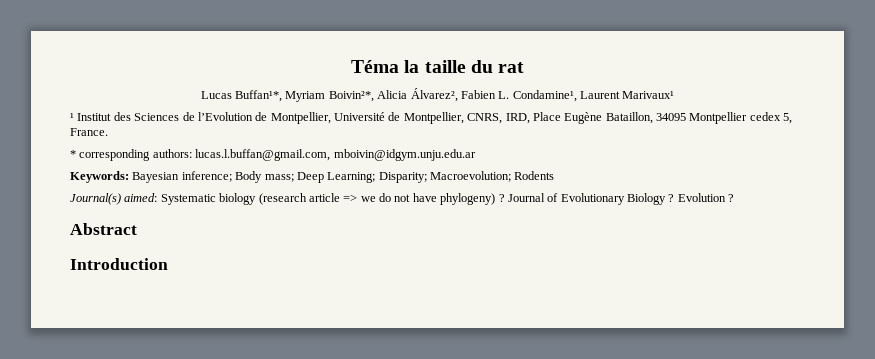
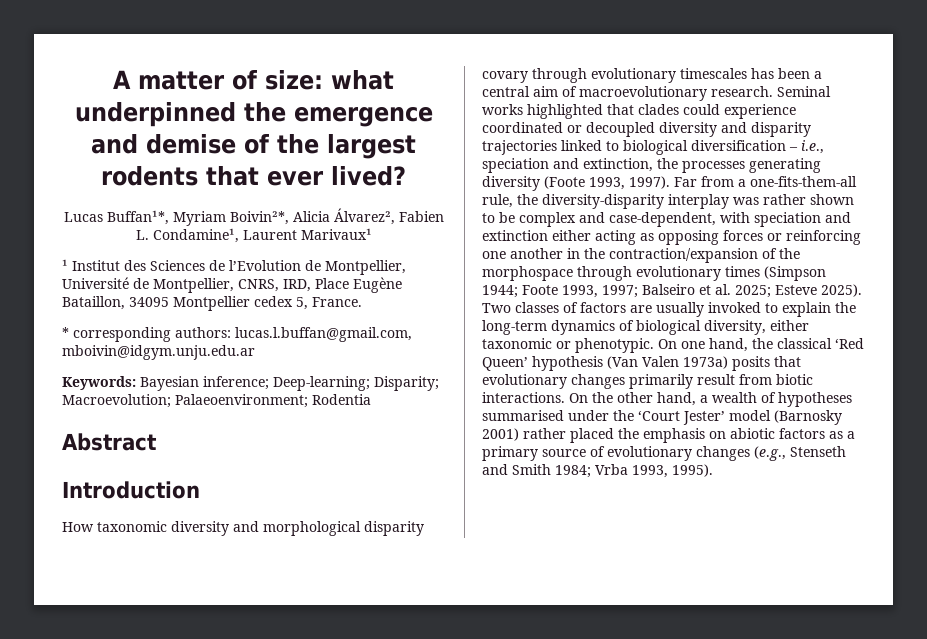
[350,60,525,73] Téma la taille du rat -> [113,70,394,90] [74,102,433,127] [91,134,416,159] [101,166,406,186] A matter of size: what underpinned the emergence and demise of the largest rodents that ever lived?
[235,171,555,183] [70,193,735,205] [70,223,137,235] [70,258,168,270] Body mass; Deep Learning; Disparity; Macroevolution; Rodents // Journal(s) aimed: Systematic biology (research article => we do not have phylogeny) ? Journal of Evolutionary Biology ? Evolution ? // Abstract // Introduction -> [273,376,439,391] [62,394,371,408] [62,433,157,451] [62,481,200,499] [62,521,424,536] [482,68,822,83] [482,86,831,101] [482,104,796,119] [482,122,811,137] [482,140,824,155] [482,158,821,173] [482,176,857,191] [482,194,854,209] [482,212,851,227] [482,230,861,245] [482,248,800,263] [482,266,826,281] [482,284,862,298] [482,302,856,317] [482,320,809,335] [482,338,864,353] [482,356,801,371] [482,374,813,389] [482,392,852,407] [482,410,842,425] [482,428,855,443] [482,446,846,461] [482,464,713,478] Deep-learning; Disparity; Macroevolution; Palaeoenvironment; Rodentia // Abstract // Introduction // How taxonomic diversity and morphological disparity covary through evolutionary timescales has been a central aim of macroevolutionary research. Seminal works highlighted that clades could experience coordinated or decoupled diversity and disparity trajectories linked to biological diversification – i.e., speciation and extinction, the processes generating diversity (Foote 1993, 1997). Far from a one-fits-them-all rule, the diversity-disparity interplay was rather shown to be complex and case-dependent, with speciation and extinction either acting as opposing forces or reinforcing one another in the contraction/expansion of the morphospace through evolutionary times (Simpson 1944; Foote 1993, 1997; Balseiro et al. 2025; Esteve 2025). Two classes of factors are usually invoked to explain the long-term dynamics of biological diversity, either taxonomic or phenotypic. On one hand, the classical ‘Red Queen’ hypothesis (Van Valen 1973a) posits that evolutionary changes primarily result from biotic interactions. On the other hand, a wealth of hypotheses summarised under the ‘Court Jester’ model (Barnosky 2001) rather placed the emphasis on abiotic factors as a primary source of evolutionary changes (e.g., Stenseth and Smith 1984; Vrba 1993, 1995).

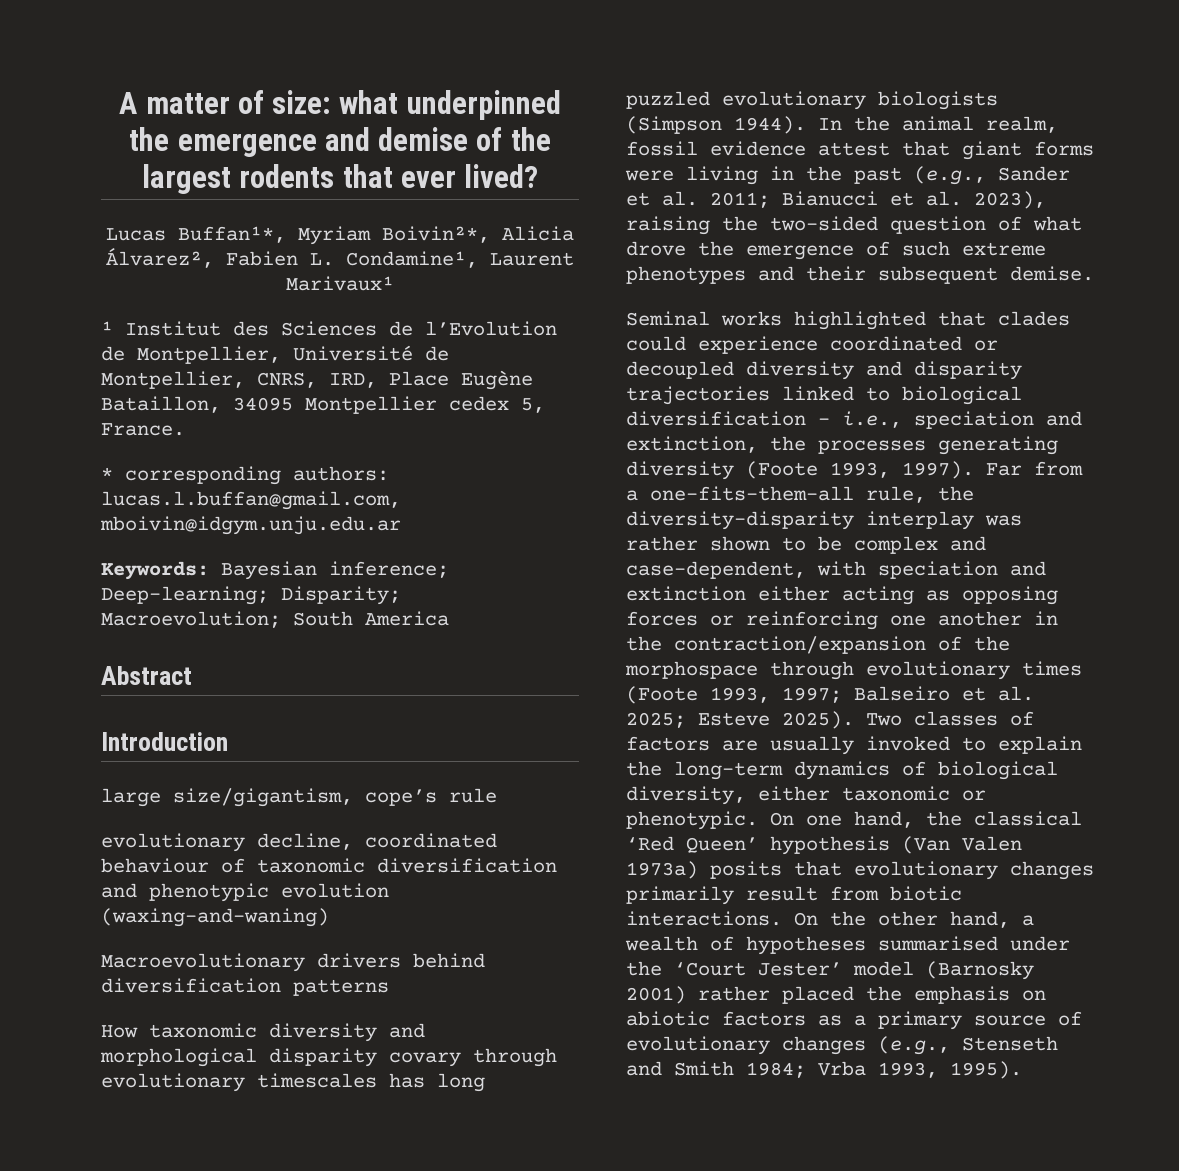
[175,394,371,408] Palaeoenvironment; Rodentia -> [293,611,449,626] South America
(200, 490) none -> [101,788,497,807] [101,833,497,852] [101,858,557,873] [101,883,389,902] [101,908,329,927] [101,953,485,972] [101,978,389,996] // large size/gigantism, cope’s rule // evolutionary decline, coordinated behaviour of taxonomic diversification and phenotypic evolution (waxing-and-waning) // Macroevolutionary drivers behind diversification patterns
[778,68,822,79] [482,86,773,101] been a central aim of macroevolutionary research. -> [437,1073,485,1092] [626,91,998,110] [626,116,1058,134] [626,141,1094,160] [625,166,1070,185] [626,191,1046,209] [626,216,1082,235] [626,241,1046,260] [626,266,1094,285] long puzzled evolutionary biologists (Simpson 1944). In the animal realm, fossil evidence attest that giant forms were living in the past (e.g., Sander et al. 2011; Bianucci et al. 2023), raising the two-sided question of what drove the emergence of such extreme phenotypes and their subsequent demise. //
[764,266,826,281] [482,285,558,298] (Simpson 1944; Foote -> [626,686,698,704] (Foote

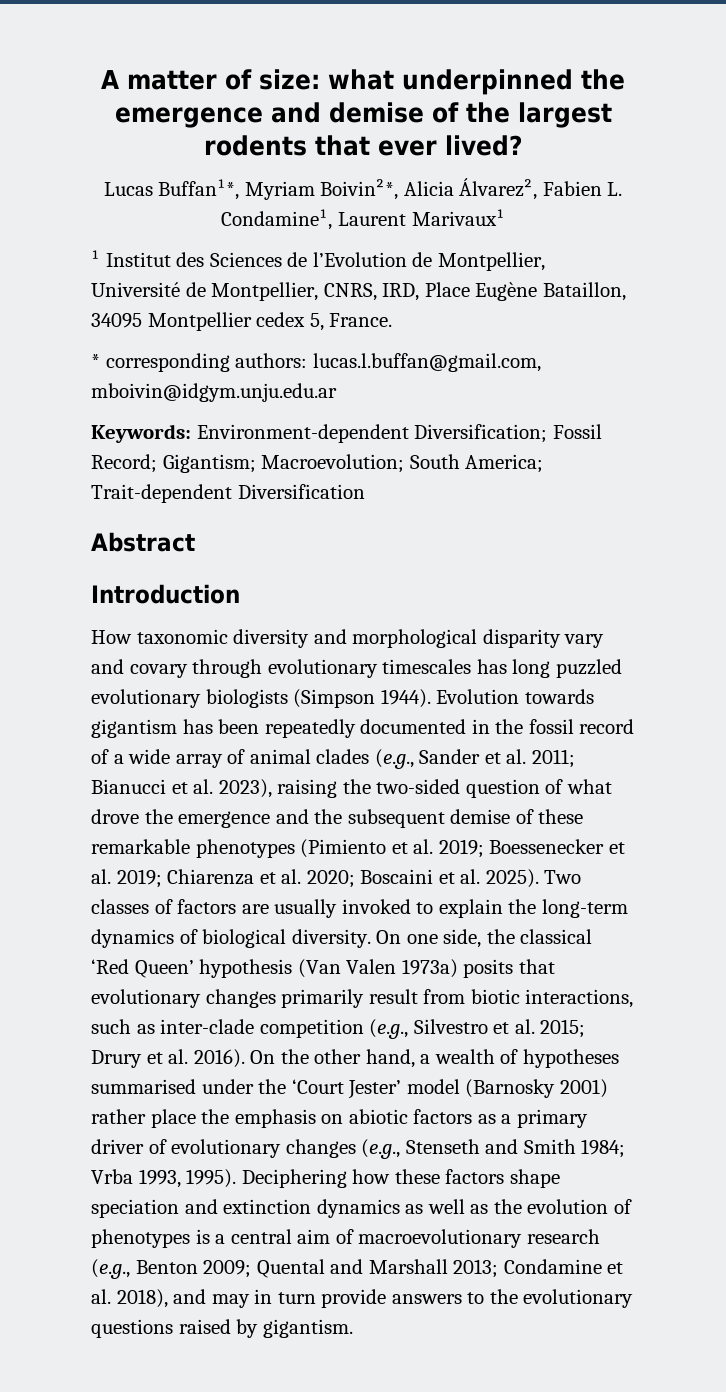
[221,561,449,580] [101,586,401,605] [101,611,449,628] [101,666,192,685] [101,732,228,751] [101,788,497,807] [101,833,497,852] [101,858,557,873] [101,883,389,902] [101,908,329,927] [101,953,485,972] [101,978,389,996] Bayesian inference; Deep-learning; Disparity; Macroevolution; South America // Abstract // Introduction // large size/gigantism, cope’s rule // evolutionary decline, coordinated behaviour of taxonomic diversification and phenotypic evolution (waxing-and-waning) // Macroevolutionary drivers behind diversification patterns -> [196,424,602,443] [91,454,544,473] [91,484,365,503] [91,532,195,552] [91,584,240,604] Environment-dependent Diversification; Fossil Record; Gigantism; Macroevolution; South America; Trait-dependent Diversification // Abstract // Introduction
(377, 1057) none -> [564,634,605,648] [91,659,124,674] vary and
[818,116,1058,133] [626,141,1094,160] [625,166,902,185] In the animal realm, fossil evidence attest that giant forms were living in the past -> [436,689,594,704] [91,719,635,738] [91,749,370,768] Evolution towards gigantism has been repeatedly documented in the fossil record of a wide array of animal clades
[866,241,1046,256] [626,266,1094,285] [626,311,1070,330] [626,336,998,354] [626,361,1022,380] [626,386,1022,405] [626,411,1082,429] [626,436,1058,455] [626,461,1083,480] [626,486,974,503] [626,511,1022,530] [626,536,986,554] [626,561,1046,579] [626,586,1058,605] [626,611,1058,630] [626,636,1010,654] [625,661,1082,680] [626,686,1034,704] [626,712,770,728] of such extreme phenotypes and their subsequent demise. // Seminal works highlighted that clades could experience coordinated or decoupled diversity and disparity trajectories linked to biological diversification – i.e., speciation and extinction, the processes generating diversity (Foote 1993, 1997). Far from a one-fits-them-all rule, the diversity-disparity interplay was rather shown to be complex and case-dependent, with speciation and extinction either acting as opposing forces or reinforcing one another in the contraction/expansion of the morphospace through evolutionary times (Foote 1993, 1997; Balseiro et al. 2025; Esteve -> [275,809,584,828] [91,839,625,858] [91,869,481,888] and the subsequent demise of these remarkable phenotypes (Pimiento et al. 2019; Boessenecker et al. 2019; Chiarenza et al. 2020; Boscaini et al.
[626,786,986,805] [626,811,758,830] diversity, either taxonomic or phenotypic. -> [291,929,371,948] diversity.
[854,811,914,828] hand, -> [443,929,482,948] side,
[626,911,782,926] interactions. -> [525,989,634,1008] [91,1019,586,1039] [91,1049,245,1068] interactions, such as inter-clade competition (e.g., Silvestro et al. 2015; Drury et al. 2016).
[782,986,854,1004] placed -> [150,1109,196,1128] place
[974,1015,1046,1026] source -> [91,1139,144,1154] driver
(1022, 1070) none -> [241,1169,560,1188] [91,1199,632,1218] [91,1229,600,1248] [91,1259,624,1279] [91,1289,634,1308] [91,1319,353,1338] Deciphering how these factors shape speciation and extinction dynamics as well as the evolution of phenotypes is a central aim of macroevolutionary research (e.g., Benton 2009; Quental and Marshall 2013; Condamine et al. 2018), and may in turn provide answers to the evolutionary questions raised by gigantism.

